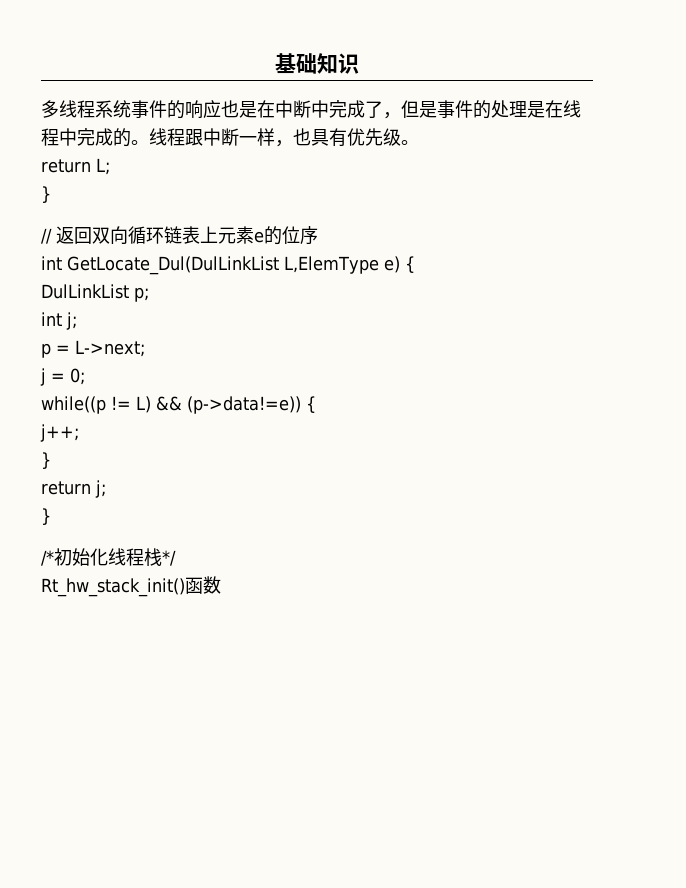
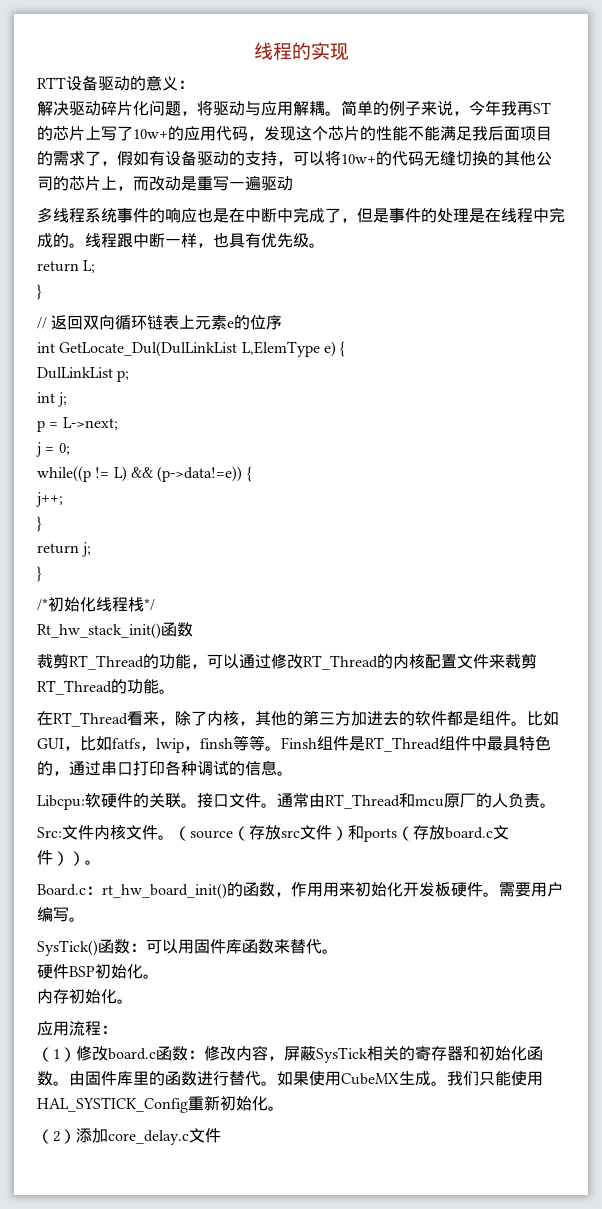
[275,53,359,74] 基础知识 -> [253,42,349,60] [37,75,194,91] [37,100,551,116] [37,126,552,141] [37,150,552,166] [37,176,293,191] 线程的实现 // RTT设备驱动的意义： // 解决驱动碎片化问题，将驱动与应用解耦。简单的例子来说，今年我再ST的芯片上写了10w+的应用代码，发现这个芯片的性能不能满足我后面项目的需求了，假如有设备驱动的支持，可以将10w+的代码无缝切换的其他公司的芯片上，而改动是重写一遍驱动
(221, 585) none -> [37,653,537,670] [37,679,175,695] [37,710,559,727] [37,735,551,753] [37,760,293,776] [37,792,556,810] [37,825,509,842] [37,850,101,866] [37,882,563,899] [37,907,85,922] [37,939,338,956] [37,964,159,979] [37,989,133,1004] [37,1021,117,1036] [37,1045,543,1063] [37,1071,543,1086] [37,1095,284,1113] [37,1128,221,1145] // 裁剪RT_Thread的功能，可以通过修改RT_Thread的内核配置文件来裁剪RT_Thread的功能。 // 在RT_Thread看来，除了内核，其他的第三方加进去的软件都是组件。比如GUI，比如fatfs，lwip，finsh等等。Finsh组件是RT_Thread组件中最具特色的，通过串口打印各种调试的信息。 // Libcpu:软硬件的关联。接口文件。通常由RT_Thread和mcu原厂的人负责。 // Src:文件内核文件。（source（存放src文件）和ports（存放board.c文件））。 // Board.c：rt_hw_board_init()的函数，作用用来初始化开发板硬件。需要用户编写。 // SysTick()函数：可以用固件库函数来替代。 // 硬件BSP初始化。 // 内存初始化。 // 应用流程： // （1）修改board.c函数：修改内容，屏蔽SysTick相关的寄存器和初始化函数。由固件库里的函数进行替代。如果使用CubeMX生成。我们只能使用HAL_SYSTICK_Config重新初始化。 // （2）添加core_delay.c文件

